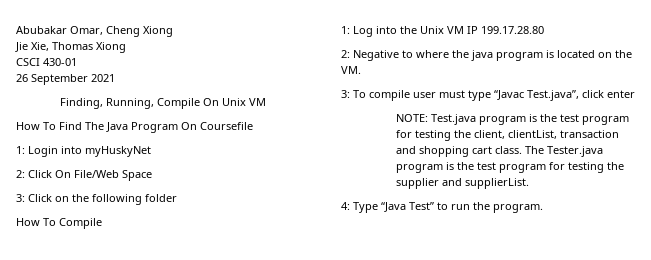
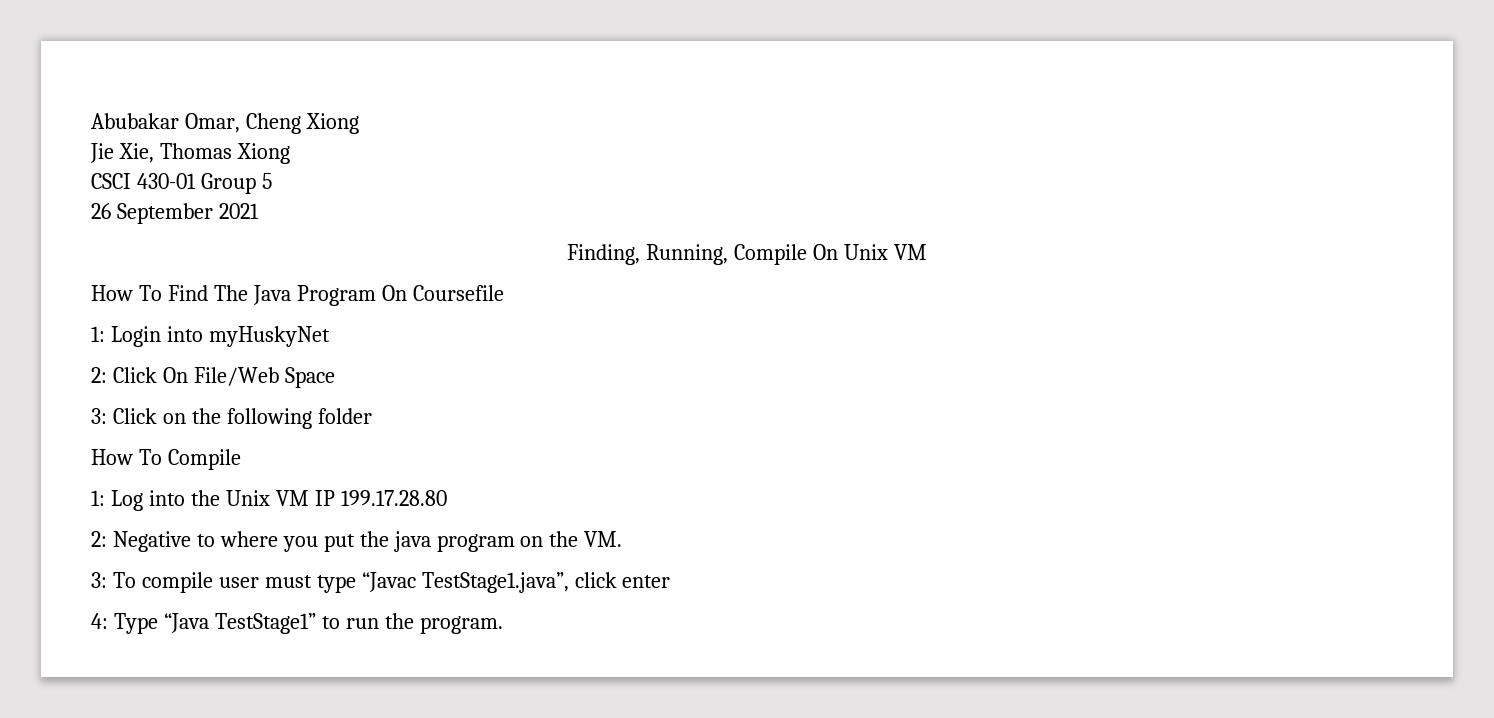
(77, 62) none -> [200,173,272,194] Group 5
(449, 54) none -> [282,534,355,552] you put
[546,50,595,58] is located -> (515, 543) none
[527,90,579,101] Test.java”, -> [421,572,569,593] TestStage1.java”,
[395,114,629,125] [395,130,619,141] [395,146,603,157] [395,162,624,173] [395,178,529,189] // NOTE: Test.java program is the test program for testing the client, clientList, transaction and shopping cart class. The Tester.java program is the test program for testing the supplier and supplierList. -> (671, 581) none
[409,202,434,210] Test” -> [214,613,316,634] TestStage1”

